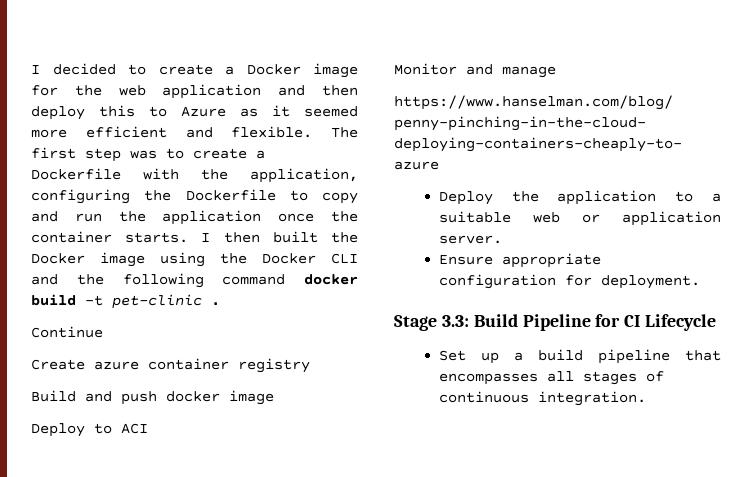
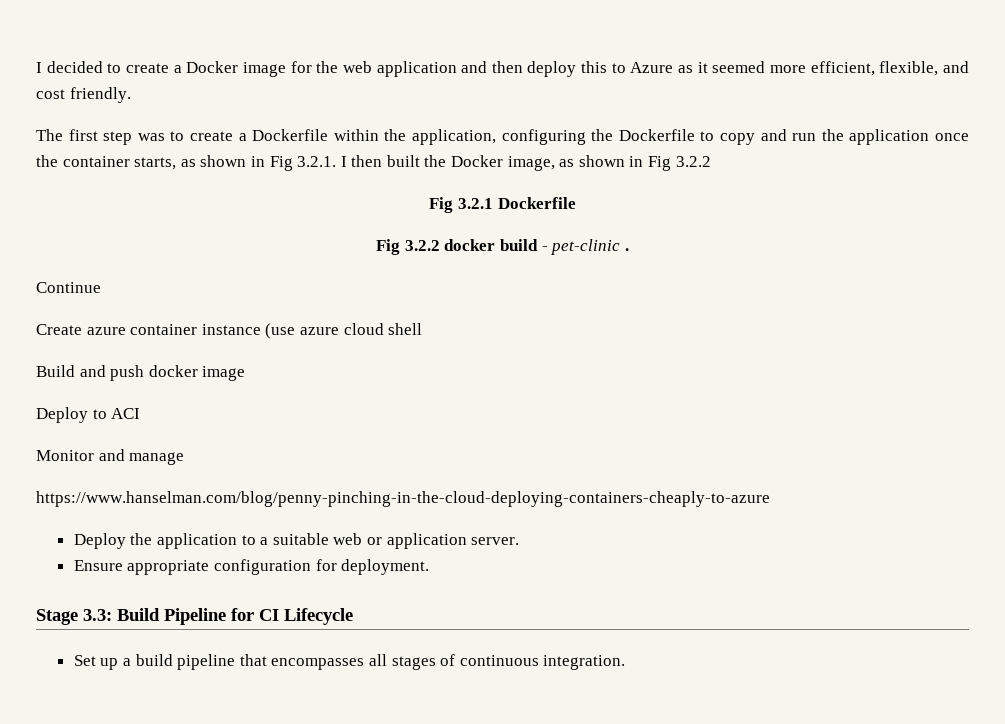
[85,126,313,138] efficient and flexible. -> [810,61,970,76] [36,87,131,103] efficient, flexible, and cost friendly. //
[143,168,179,180] with -> [333,129,379,141] within
[125,232,189,243] starts. -> [134,155,337,171] starts, as shown in Fig 3.2.1.
[100,252,358,267] [31,273,286,288] image using the Docker CLI and the following command -> [507,155,711,171] [429,197,576,213] [376,239,440,255] image, as shown in Fig 3.2.2 // Fig 3.2.1 Dockerfile // Fig 3.2.2
[85,295,103,306] -t -> [541,246,548,251] -
[238,358,310,373] registry -> [201,323,423,339] instance (use azure cloud shell

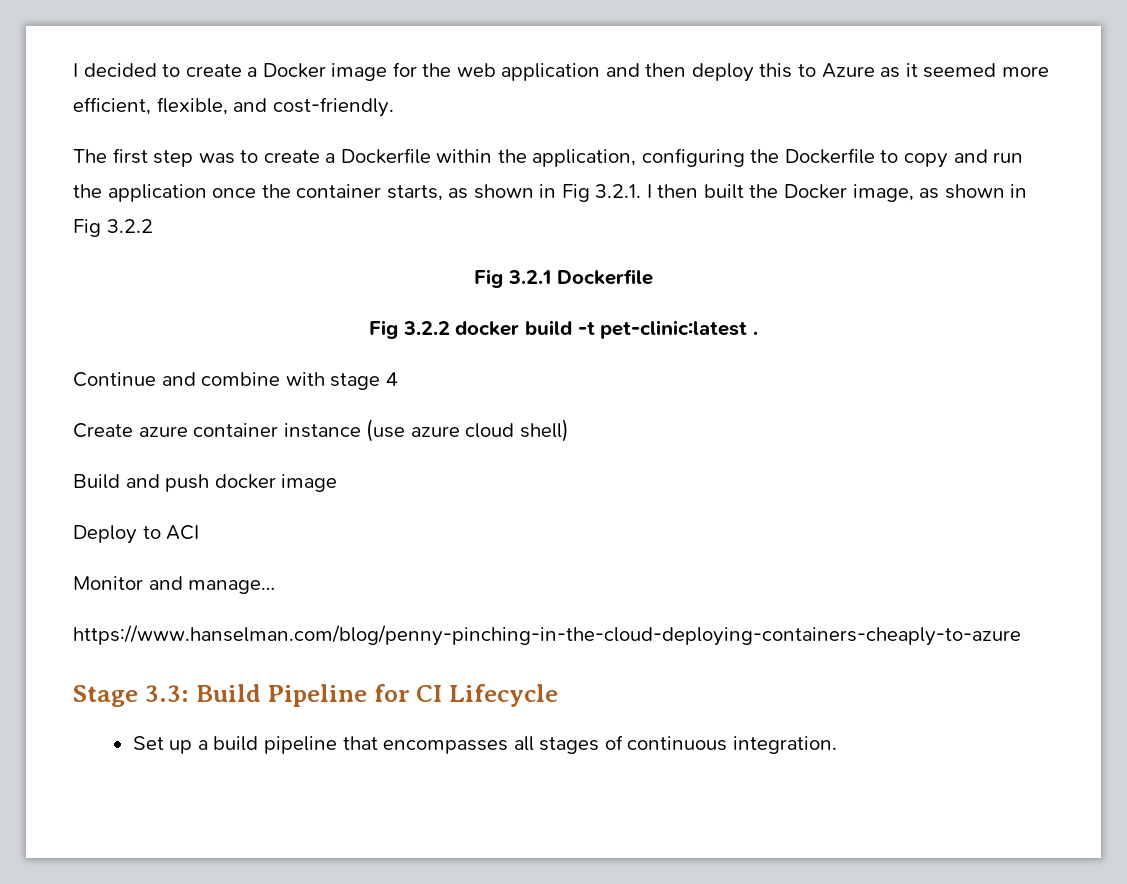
[36,87,131,103] cost friendly. -> [272,97,394,117] cost-friendly.
[541,239,621,255] - pet-clinic -> [577,320,748,339] -t pet-clinic:latest
(101, 287) none -> [161,372,398,390] and combine with stage 4
[388,323,423,335] shell -> [519,419,569,442] shell)
[129,452,185,465] manage -> [188,580,276,594] manage…
[73,533,520,549] [73,559,430,575] // Deploy the application to a suitable web or application server. // Ensure appropriate configuration for deployment. -> (1021, 635) none

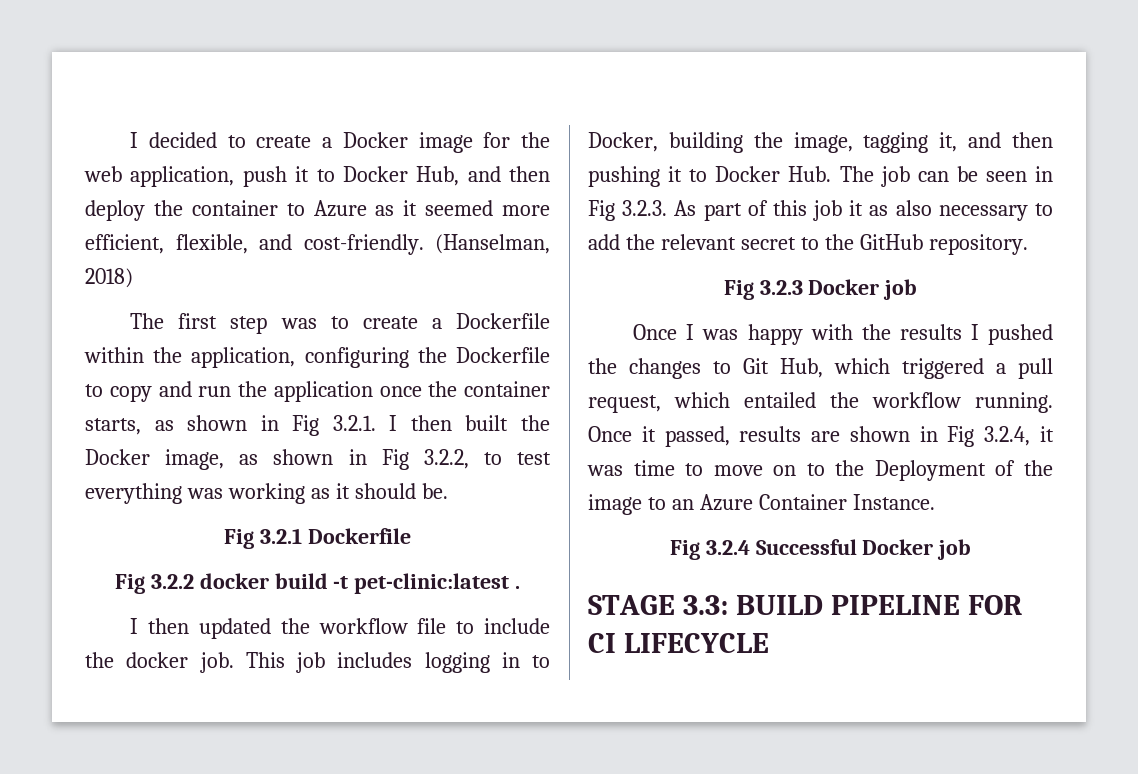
[501,63,601,81] application -> [130,166,460,187] application, push it to Docker Hub,
[759,63,793,78] this -> [153,200,278,216] the container
(394, 107) none -> [435,234,550,254] [85,268,133,288] (Hanselman, 2018)
[106,219,153,233] 3.2.2 -> [423,449,551,469] [85,483,448,504] 3.2.2, to test everything was working as it should be.
[73,372,398,390] [73,419,569,442] [73,474,338,492] [73,525,200,544] [73,576,276,594] [73,625,1021,646] [73,684,559,707] [132,735,837,754] Continue and combine with stage 4 // Create azure container instance (use azure cloud shell) // Build and push docker image // Deploy to ACI // Monitor and manage… // https://www.hanselman.com/blog/penny-pinching-in-the-cloud-deploying-containers-cheaply-to-azure // Stage 3.3: Build Pipeline for CI Lifecycle // Set up a build pipeline that encompasses all stages of continuous integration. -> [130,618,550,639] [85,652,550,673] [588,132,1053,153] [588,166,1053,187] [588,200,1053,221] [588,234,1028,255] [723,279,918,300] [633,324,1053,345] [588,358,1053,379] [588,392,1053,413] [588,426,1054,447] [587,460,1053,481] [588,494,935,515] [669,539,972,560] [588,595,1022,615] [588,633,769,653] I then updated the workflow file to include the docker job. This job includes logging in to Docker, building the image, tagging it, and then pushing it to Docker Hub. The job can be seen in Fig 3.2.3. As part of this job it as also necessary to add the relevant secret to the GitHub repository. // Fig 3.2.3 Docker job // Once I was happy with the results I pushed the changes to Git Hub, which triggered a pull request, which entailed the workflow running. Once it passed, results are shown in Fig 3.2.4, it was time to move on to the Deployment of the image to an Azure Container Instance. // Fig 3.2.4 Successful Docker job // STAGE 3.3: BUILD PIPELINE FOR CI LIFECYCLE

